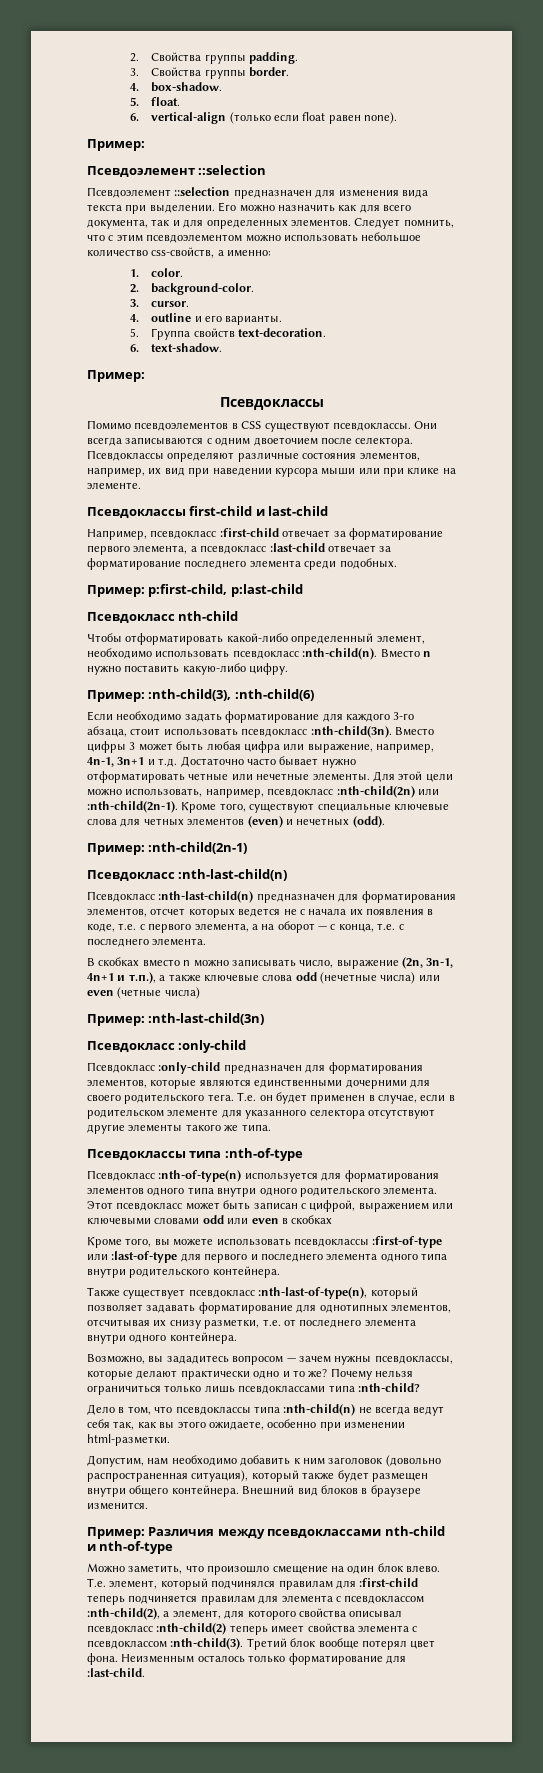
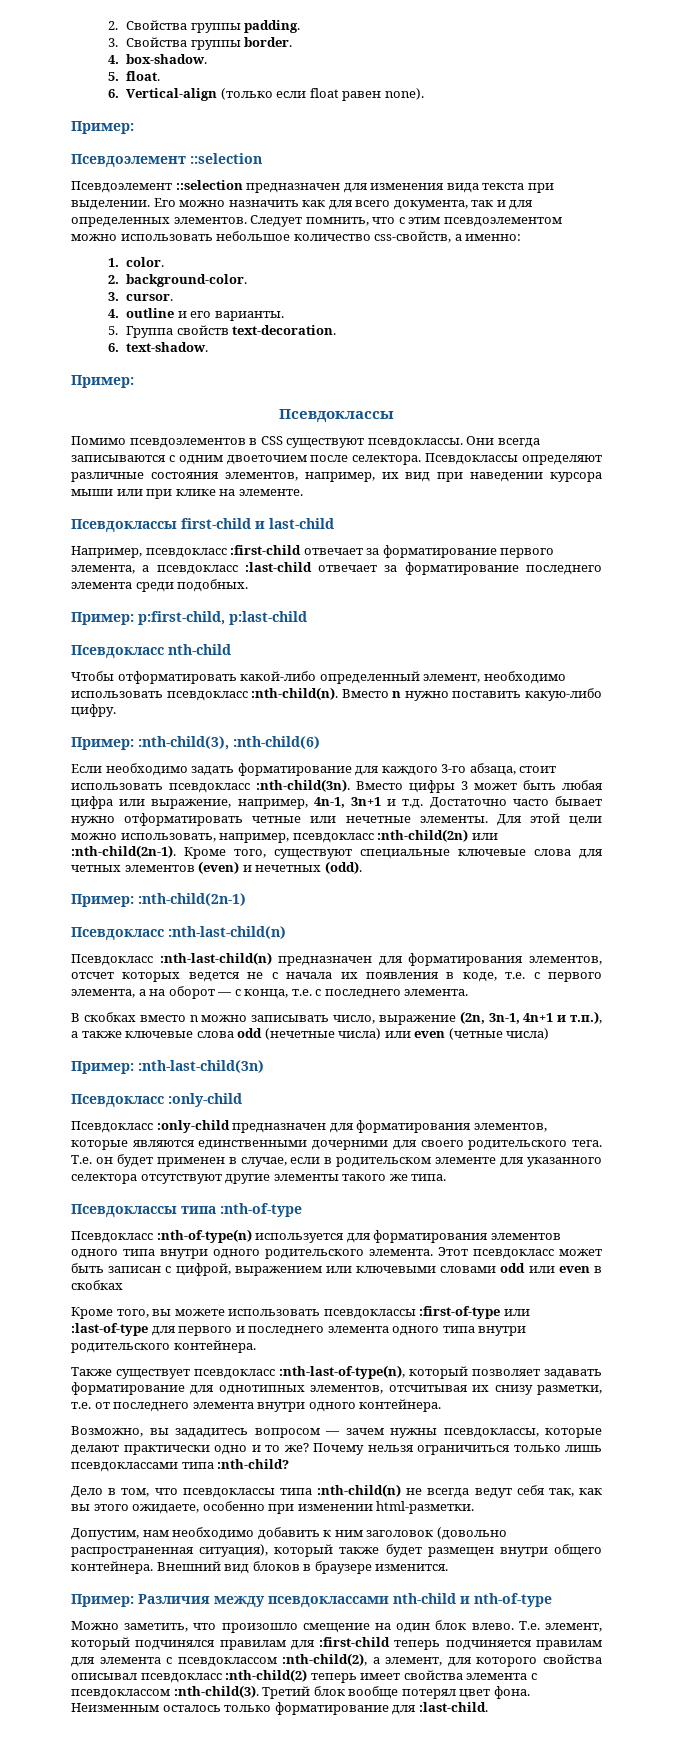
[151,112,227,124] vertical-align -> [126,88,218,101] Vertical-align

